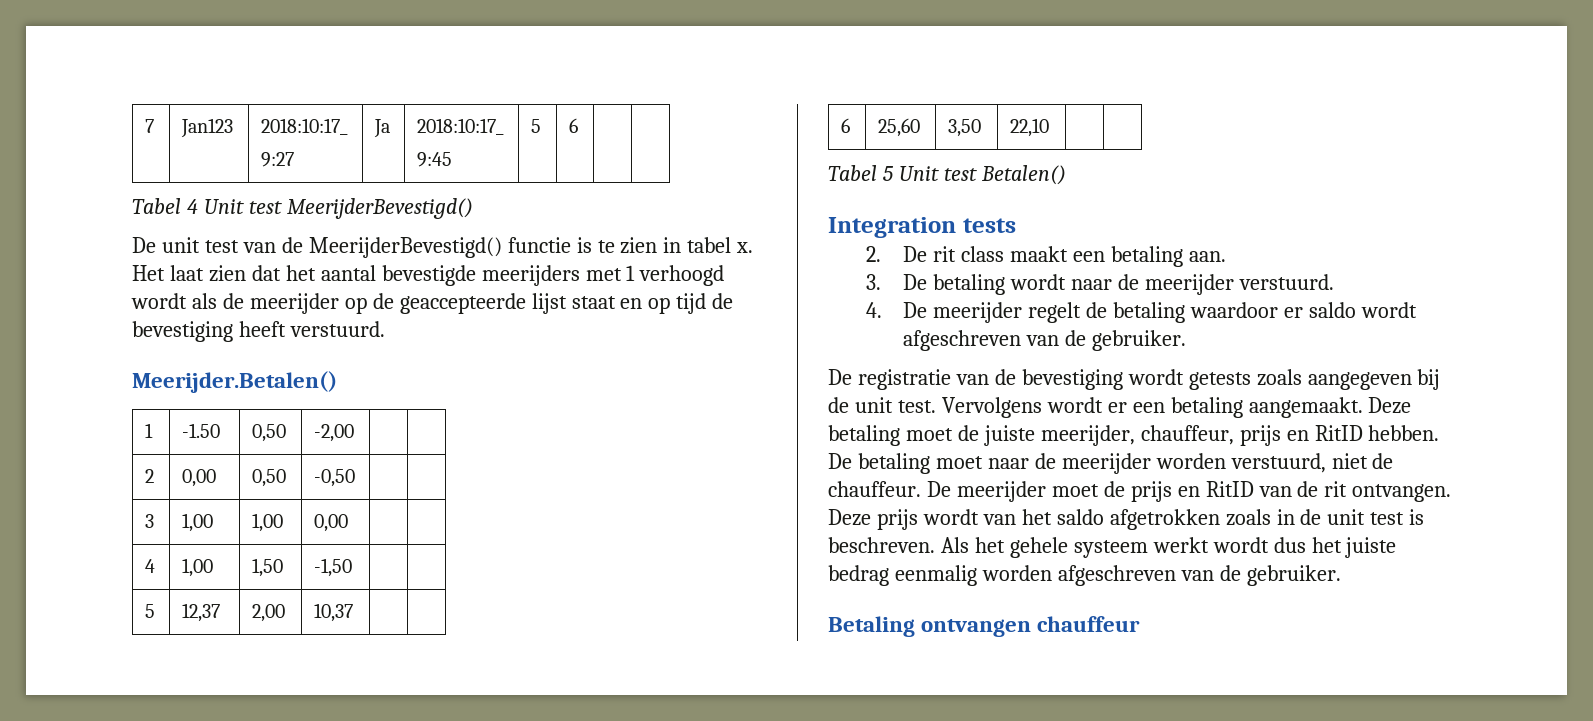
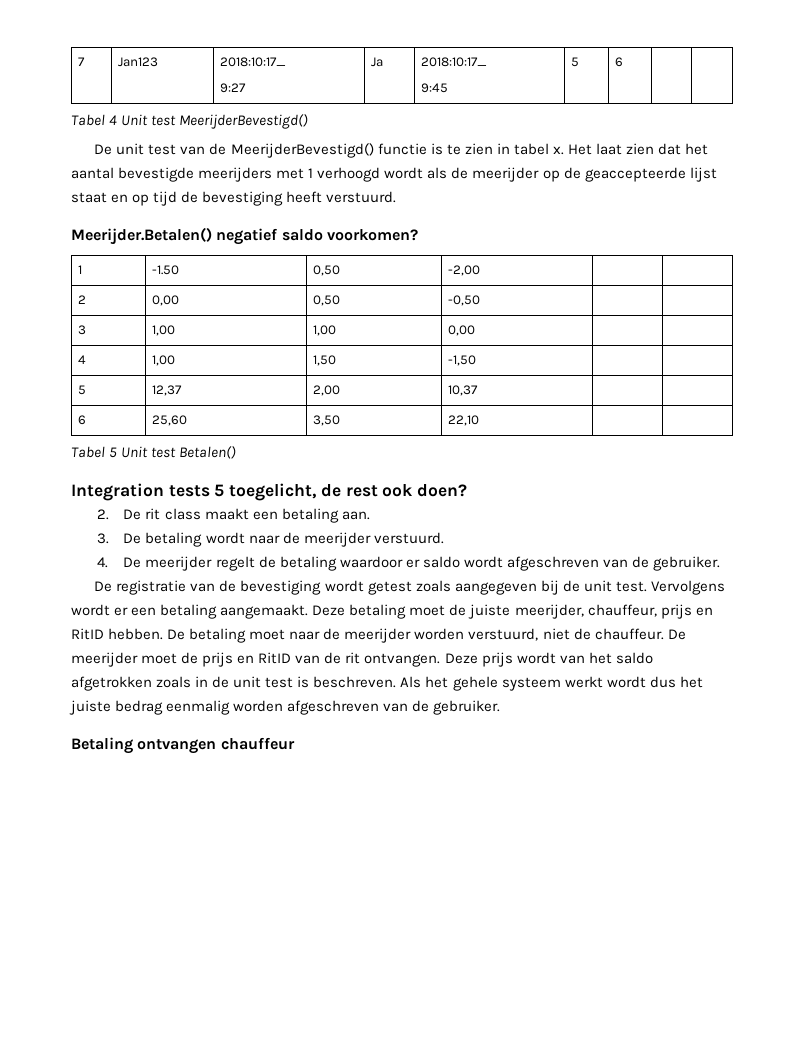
(337, 382) none -> [216,228,418,245] negatief saldo voorkomen?
(1016, 225) none -> [214,483,468,501] 5 toegelicht, de rest ook doen?
[1188,372,1251,390] getests -> [367,581,412,595] getest

